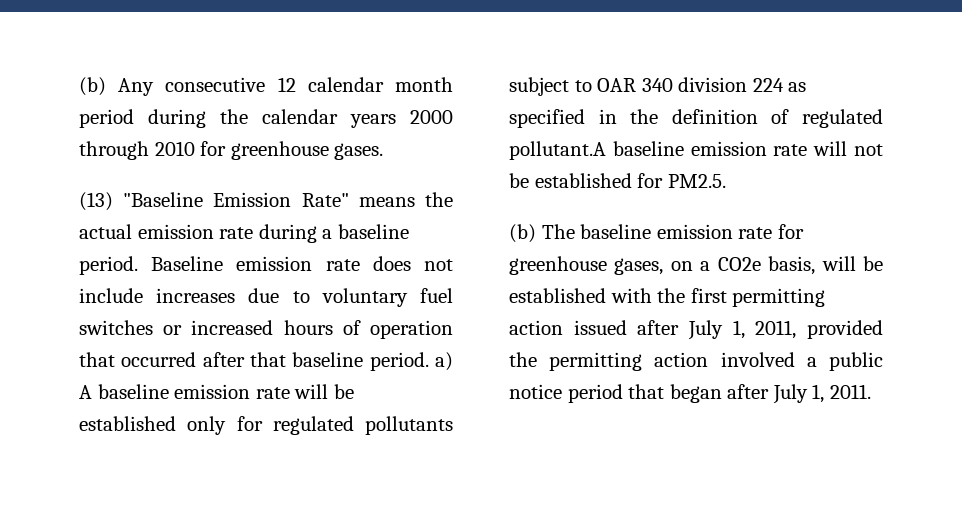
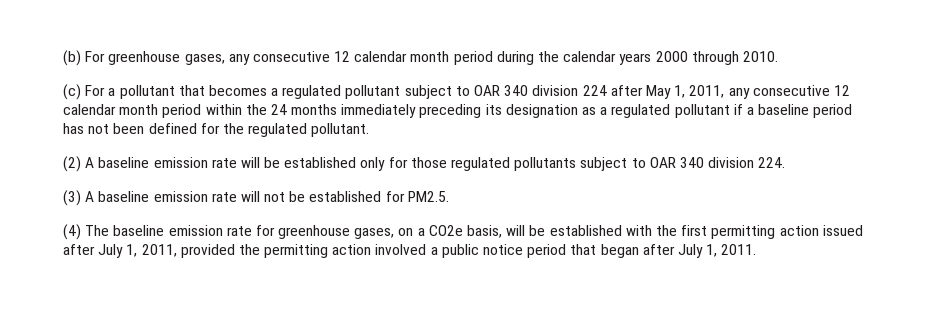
[79,77,155,96] (b) Any -> [63,50,250,66] (b) For greenhouse gases, any
[154,141,384,160] [79,192,453,211] [79,224,409,243] [79,256,453,275] [79,288,453,307] [79,320,453,339] [79,352,453,371] 2010 for greenhouse gases. // (13) "Baseline Emission Rate" means the actual emission rate during a baseline period. Baseline emission rate does not include increases due to voluntary fuel switches or increased hours of operation that occurred after that baseline period. a) -> [742,51,778,62] [63,84,850,100] [63,104,853,118] [63,123,370,137] [63,156,81,172] 2010. // (c) For a pollutant that becomes a regulated pollutant subject to OAR 340 division 224 after May 1, 2011, any consecutive 12 calendar month period within the 24 months immediately preceding its designation as a regulated pollutant if a baseline period has not been defined for the regulated pollutant. // (2)
(263, 423) none -> [410,157,447,168] those
[752,78,807,92] [509,109,883,128] [509,141,606,160] 224 as specified in the definition of regulated pollutant.A -> [758,157,786,168] [63,190,95,206] 224. // (3) A
[509,224,536,243] (b) -> [63,224,81,240] (4)

